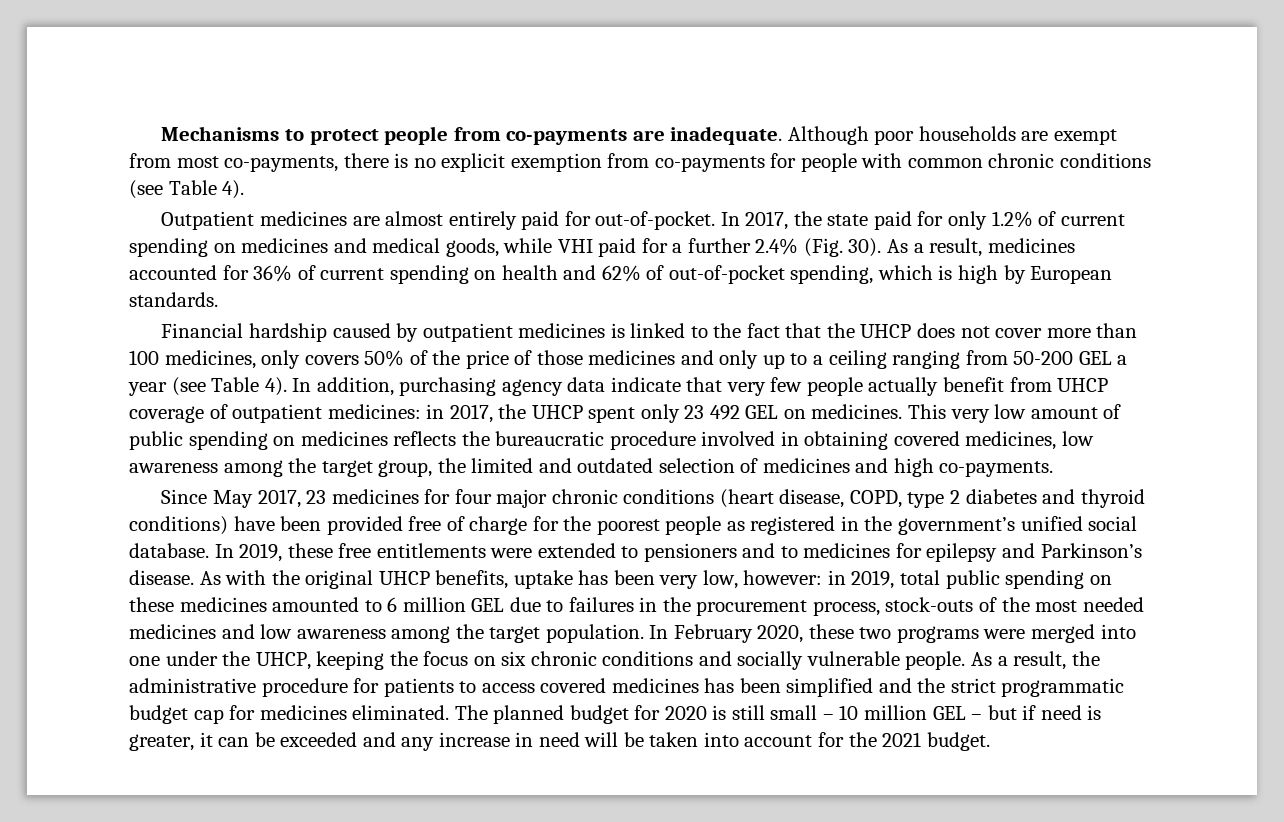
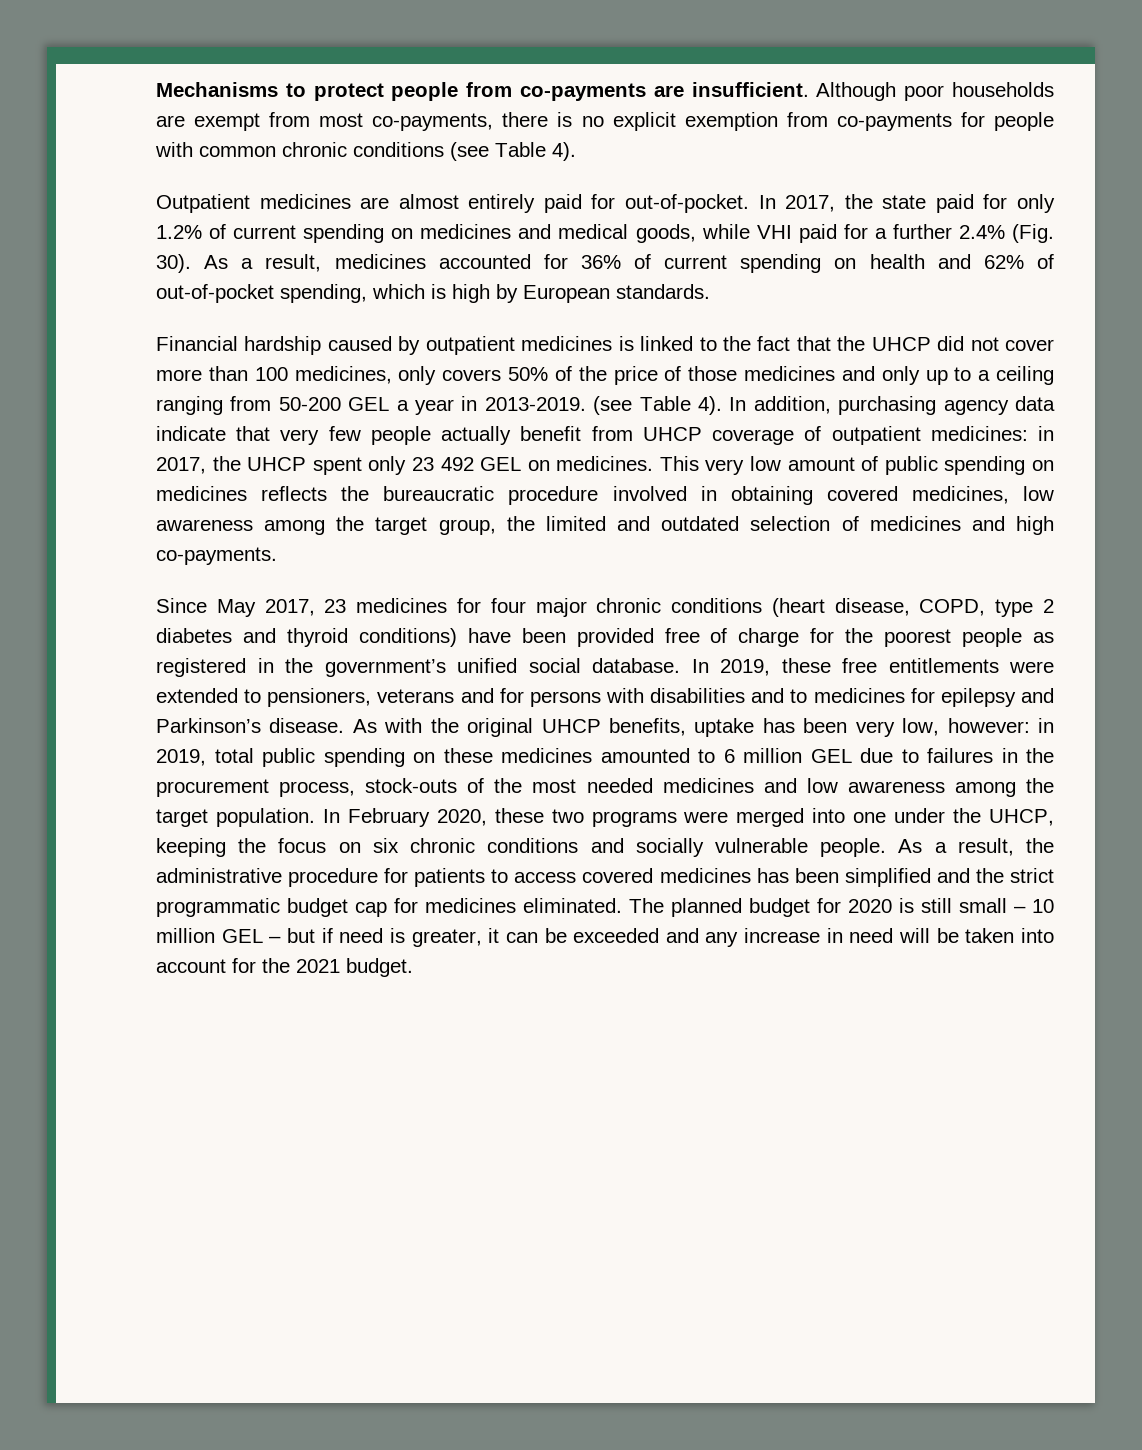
[670,126,783,145] inadequate. -> [691,82,809,97] insufficient.
[916,323,955,338] does -> [937,336,965,351] did
(167, 389) none -> [461,396,586,411] in 2013-2019.
[643,543,737,562] pensioners -> [267,688,746,707] pensioners, veterans and for persons with disabilities

